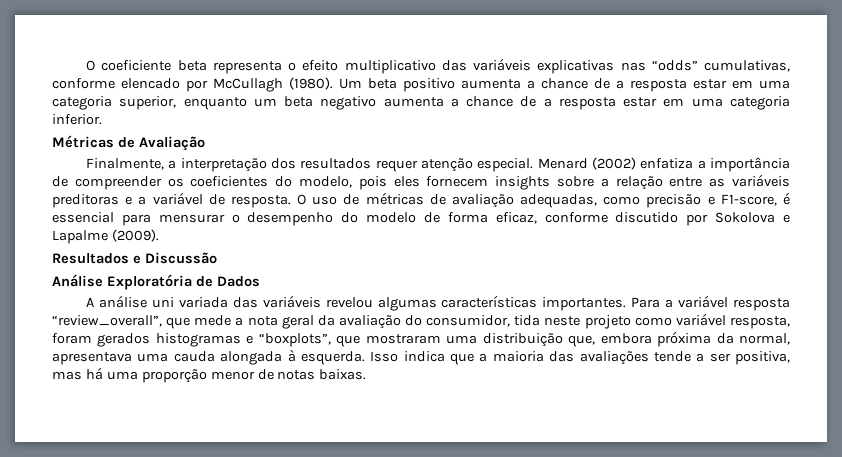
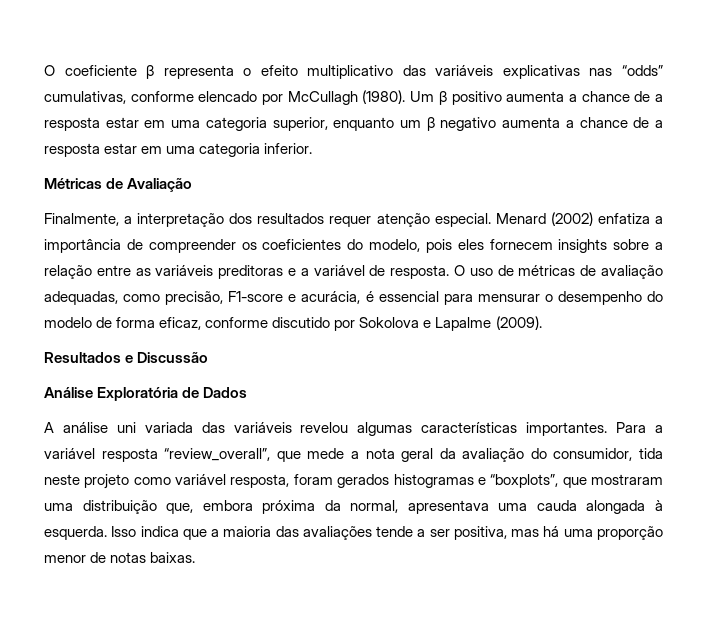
[177,60,207,71] beta -> [146,65,155,79] β
[368,78,397,89] beta -> [438,91,447,105] β
[284,96,314,107] beta -> [426,117,435,131] β
[646,194,777,208] precisão e F1-score, -> [165,291,361,305] precisão, F1-score e acurácia,

